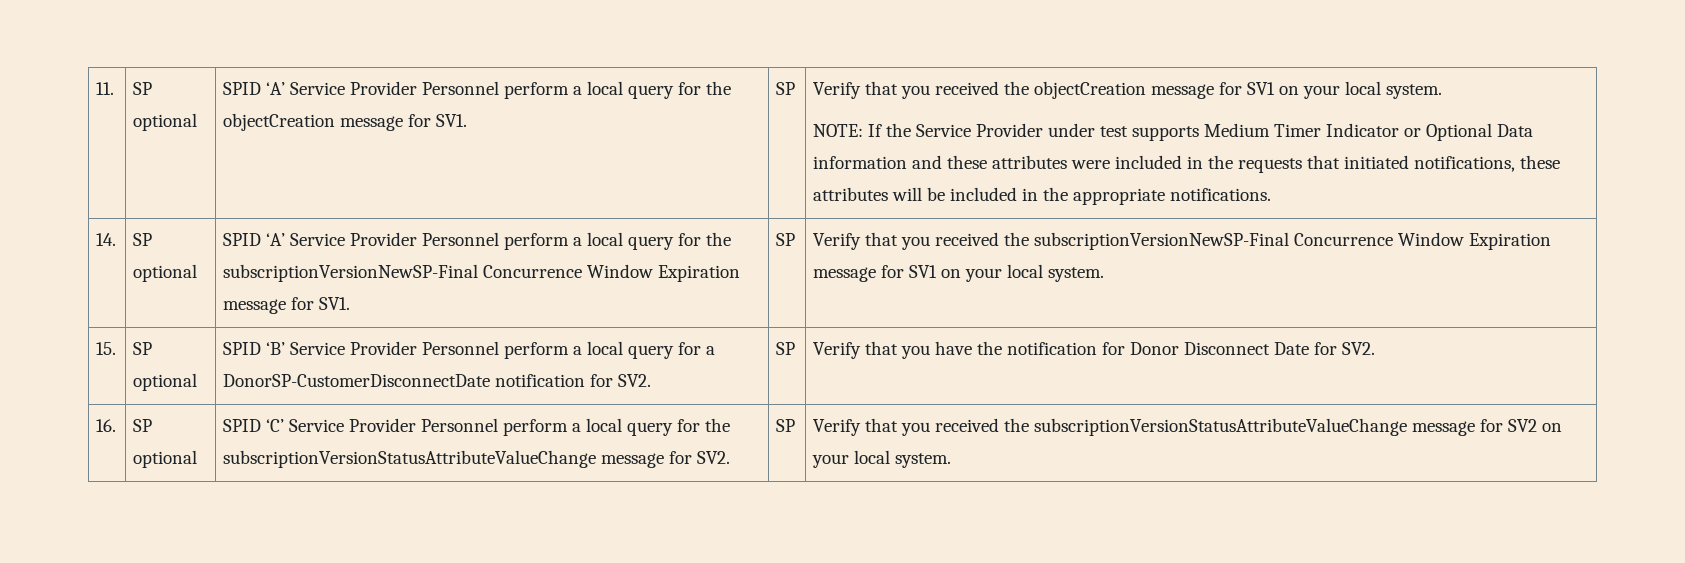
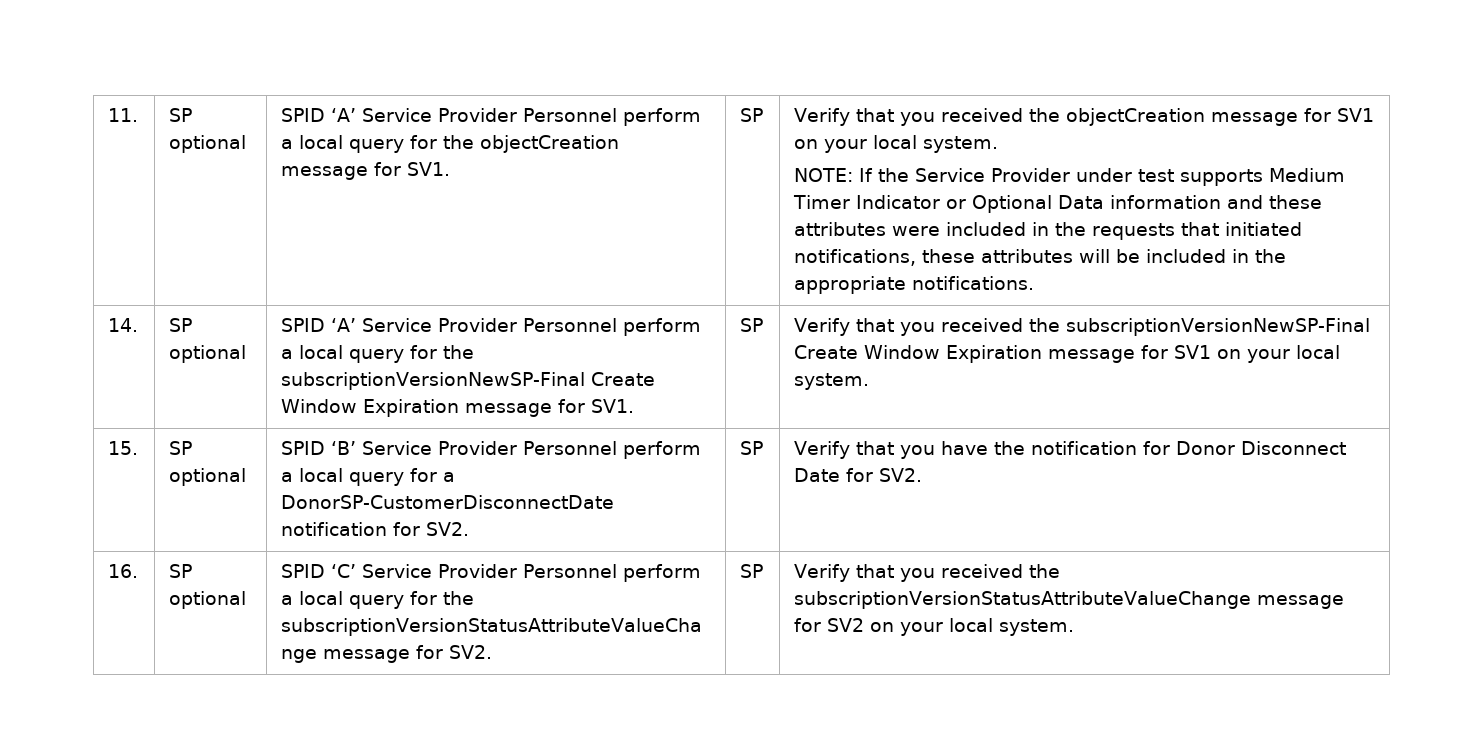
[483,265,583,278] Concurrence -> [590,372,655,386] Create
[1294,233,1394,246] Concurrence -> [794,345,859,359] Create

